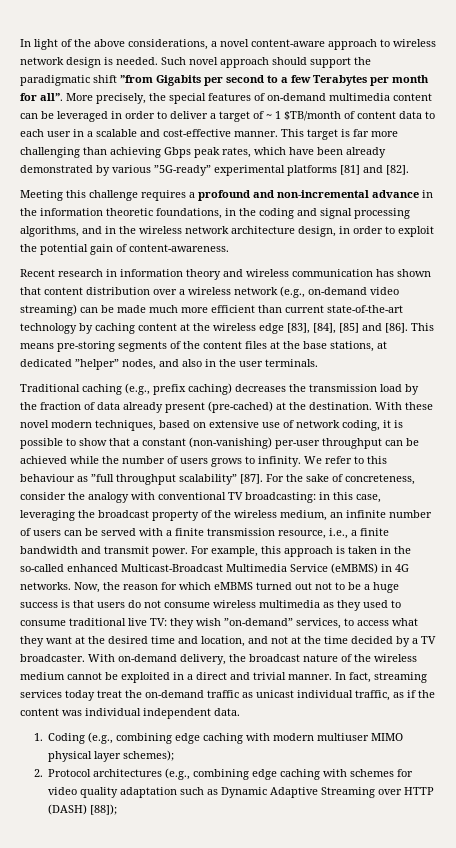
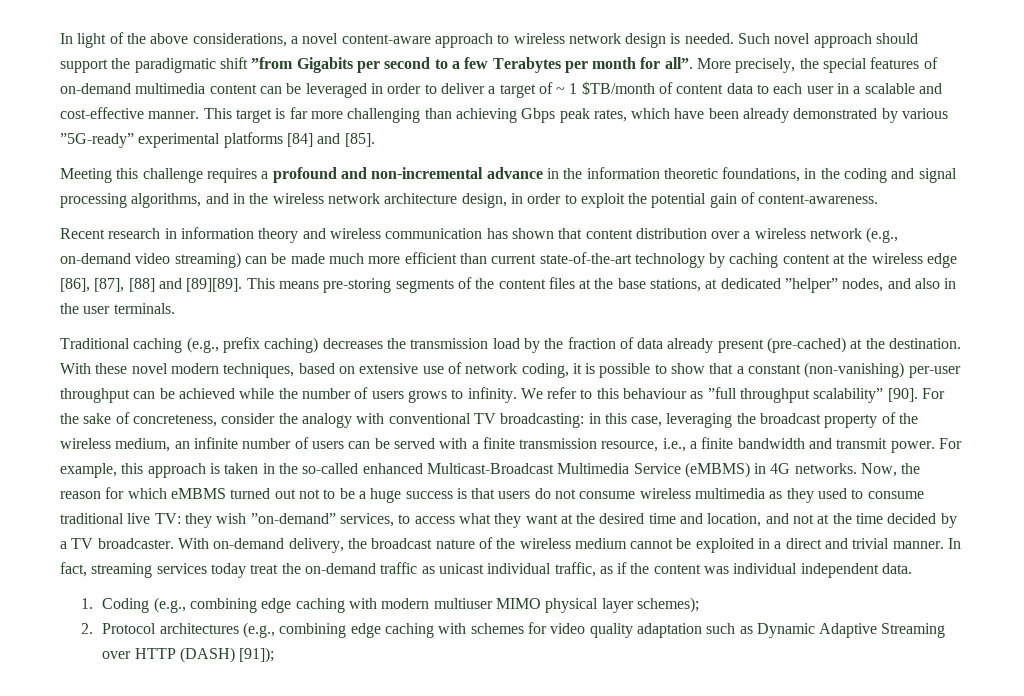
[340,165,409,175] [81] and [82]. -> [286,133,375,147] [84] and [85].
[287,323,408,334] [83], [84], [85] and [86]. -> [60,278,243,292] [86], [87], [88] and [89][89].
[240,474,263,484] [87]. -> [887,388,918,402] [90].
[90,804,118,815] [88]); -> [239,647,275,663] [91]);

